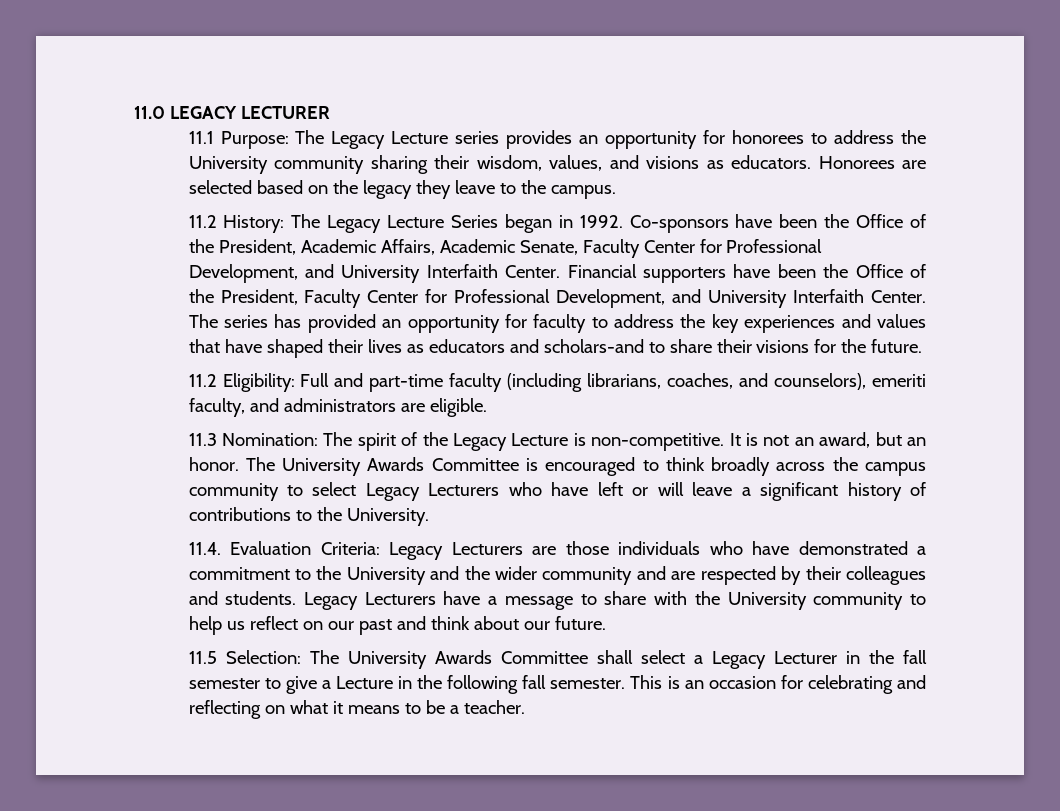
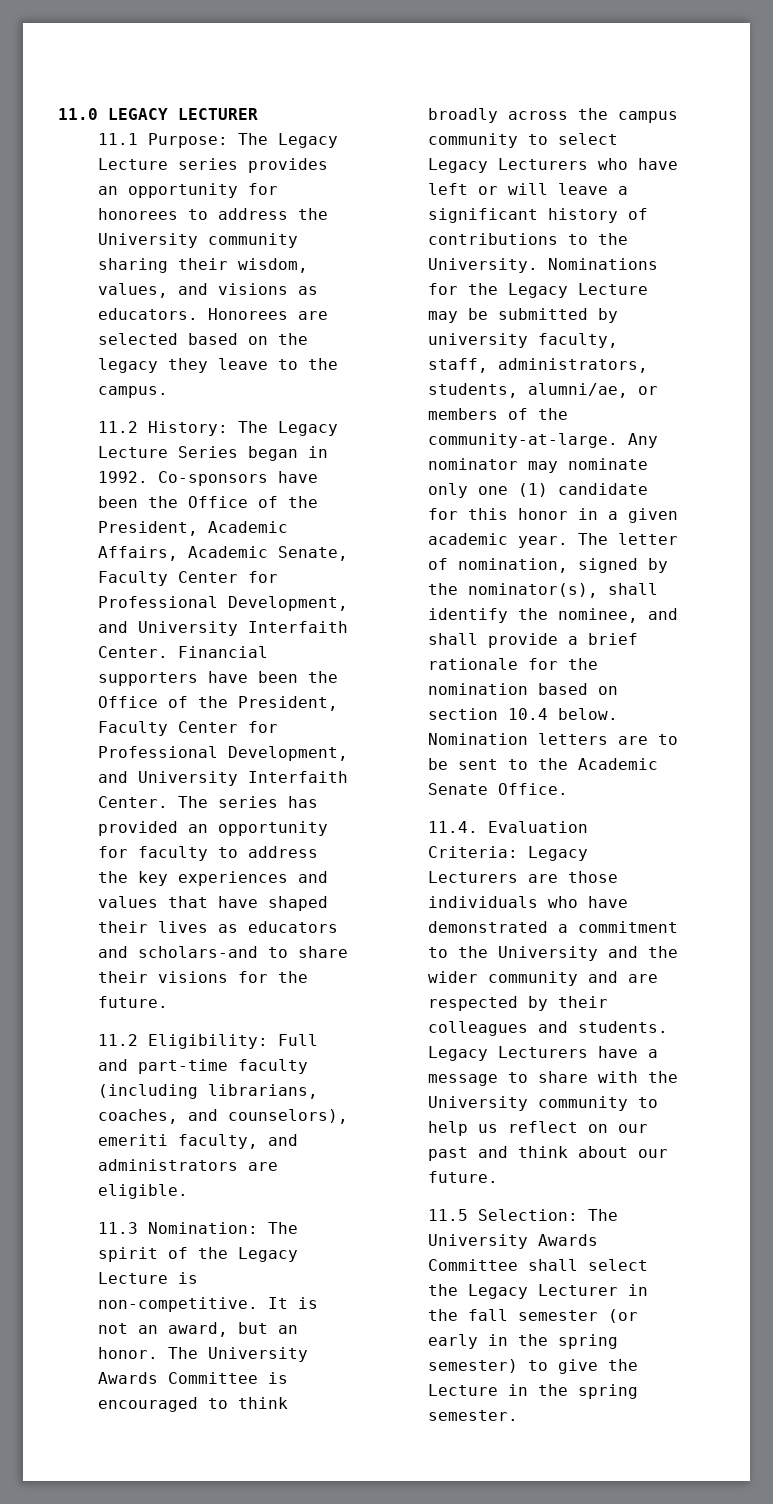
(429, 517) none -> [548,258,659,270] [428,283,649,298] [428,308,619,323] [428,333,619,348] [428,358,649,373] [428,383,659,398] [428,408,569,420] [428,433,659,448] [428,458,649,473] [428,483,649,498] [428,508,679,523] [428,533,679,548] [428,558,669,573] [428,583,659,598] [428,608,679,623] [428,633,639,648] [428,658,599,670] [428,683,619,695] [428,708,619,720] [428,733,679,745] [428,758,659,770] [428,783,569,795] Nominations for the Legacy Lecture may be submitted by university faculty, staff, administrators, students, alumni/ae, or members of the community-at-large. Any nominator may nominate only one (1) candidate for this honor in a given academic year. The letter of nomination, signed by the nominator(s), shall identify the nominee, and shall provide a brief rationale for the nomination based on section 10.4 below. Nomination letters are to be sent to the Academic Senate Office.
[693,655,703,664] a -> [428,1284,459,1296] the
(260, 683) none -> [608,1309,639,1323] [428,1334,619,1349] [428,1359,519,1373] (or early in the spring semester)
[321,680,331,689] a -> [608,1359,639,1371] the
[447,675,927,694] [188,700,525,719] following fall semester. This is an occasion for celebrating and reflecting on what it means to be a teacher. -> [578,1384,639,1399] [428,1410,519,1421] spring semester.

